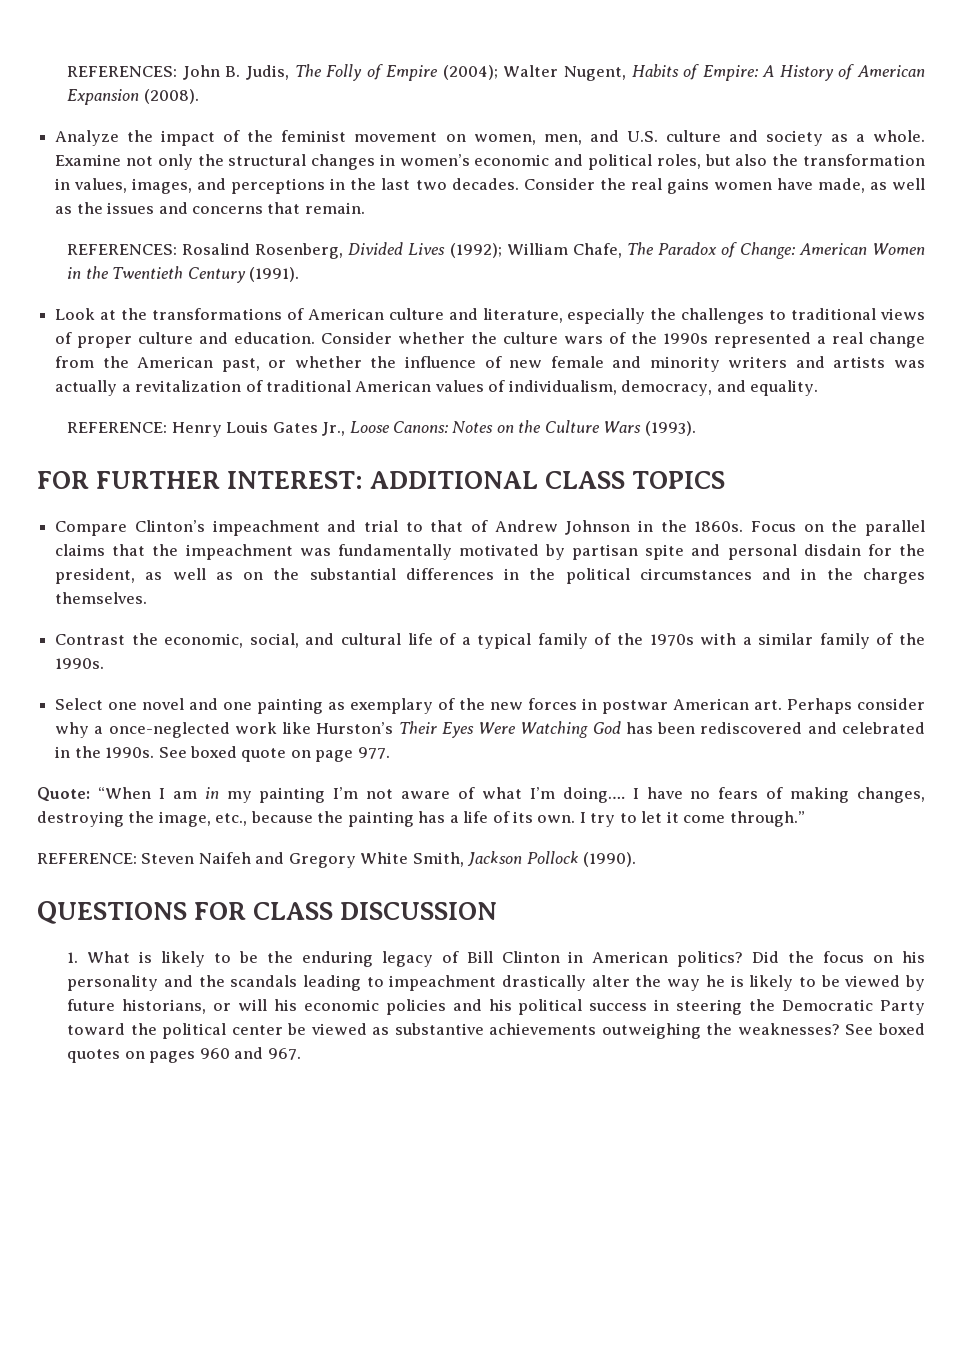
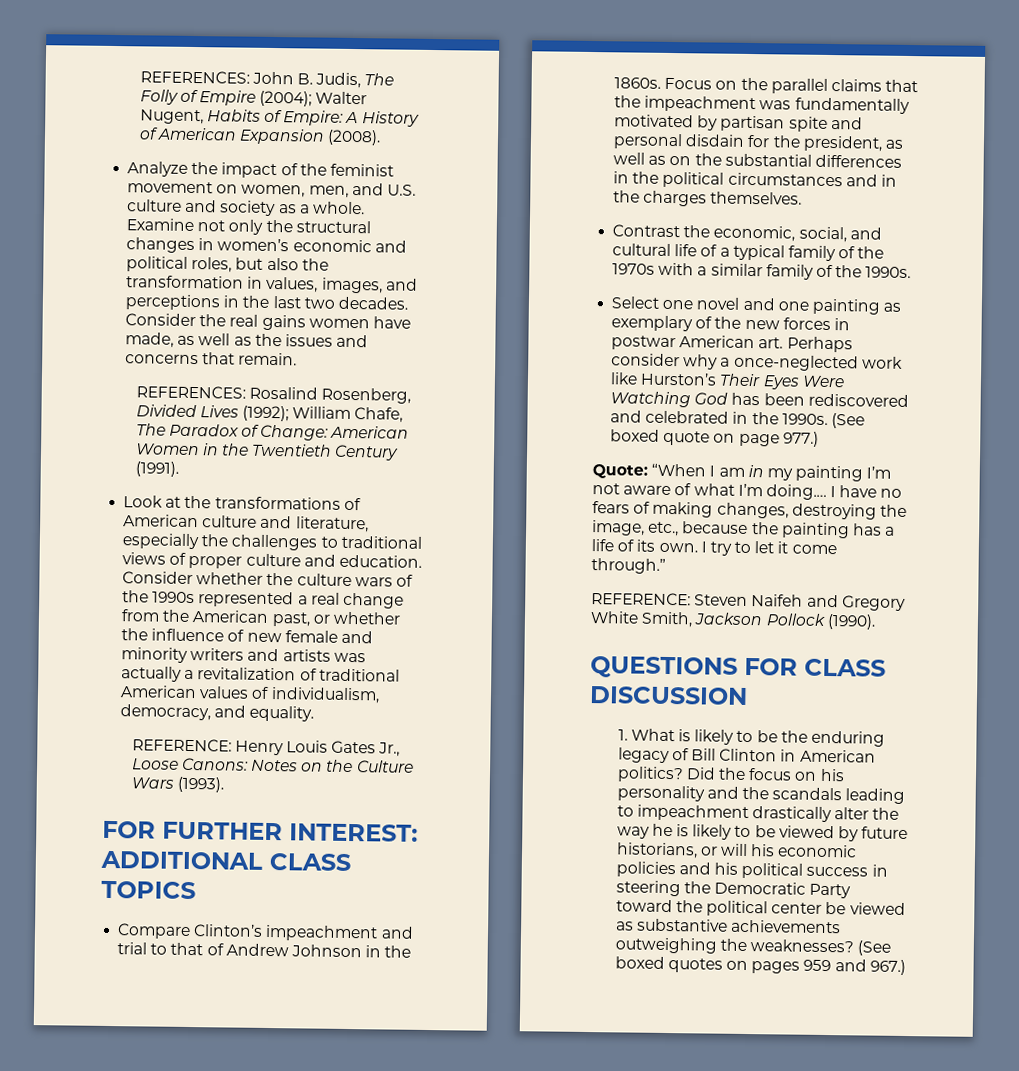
[158,747,187,758] See -> [830,413,865,429] (See
[357,747,390,759] 977. -> [782,431,819,447] 977.)
[845,1024,874,1035] See -> [857,940,892,956] (See
[199,1047,301,1060] 960 and 967. -> [803,959,906,976] 959 and 967.)

